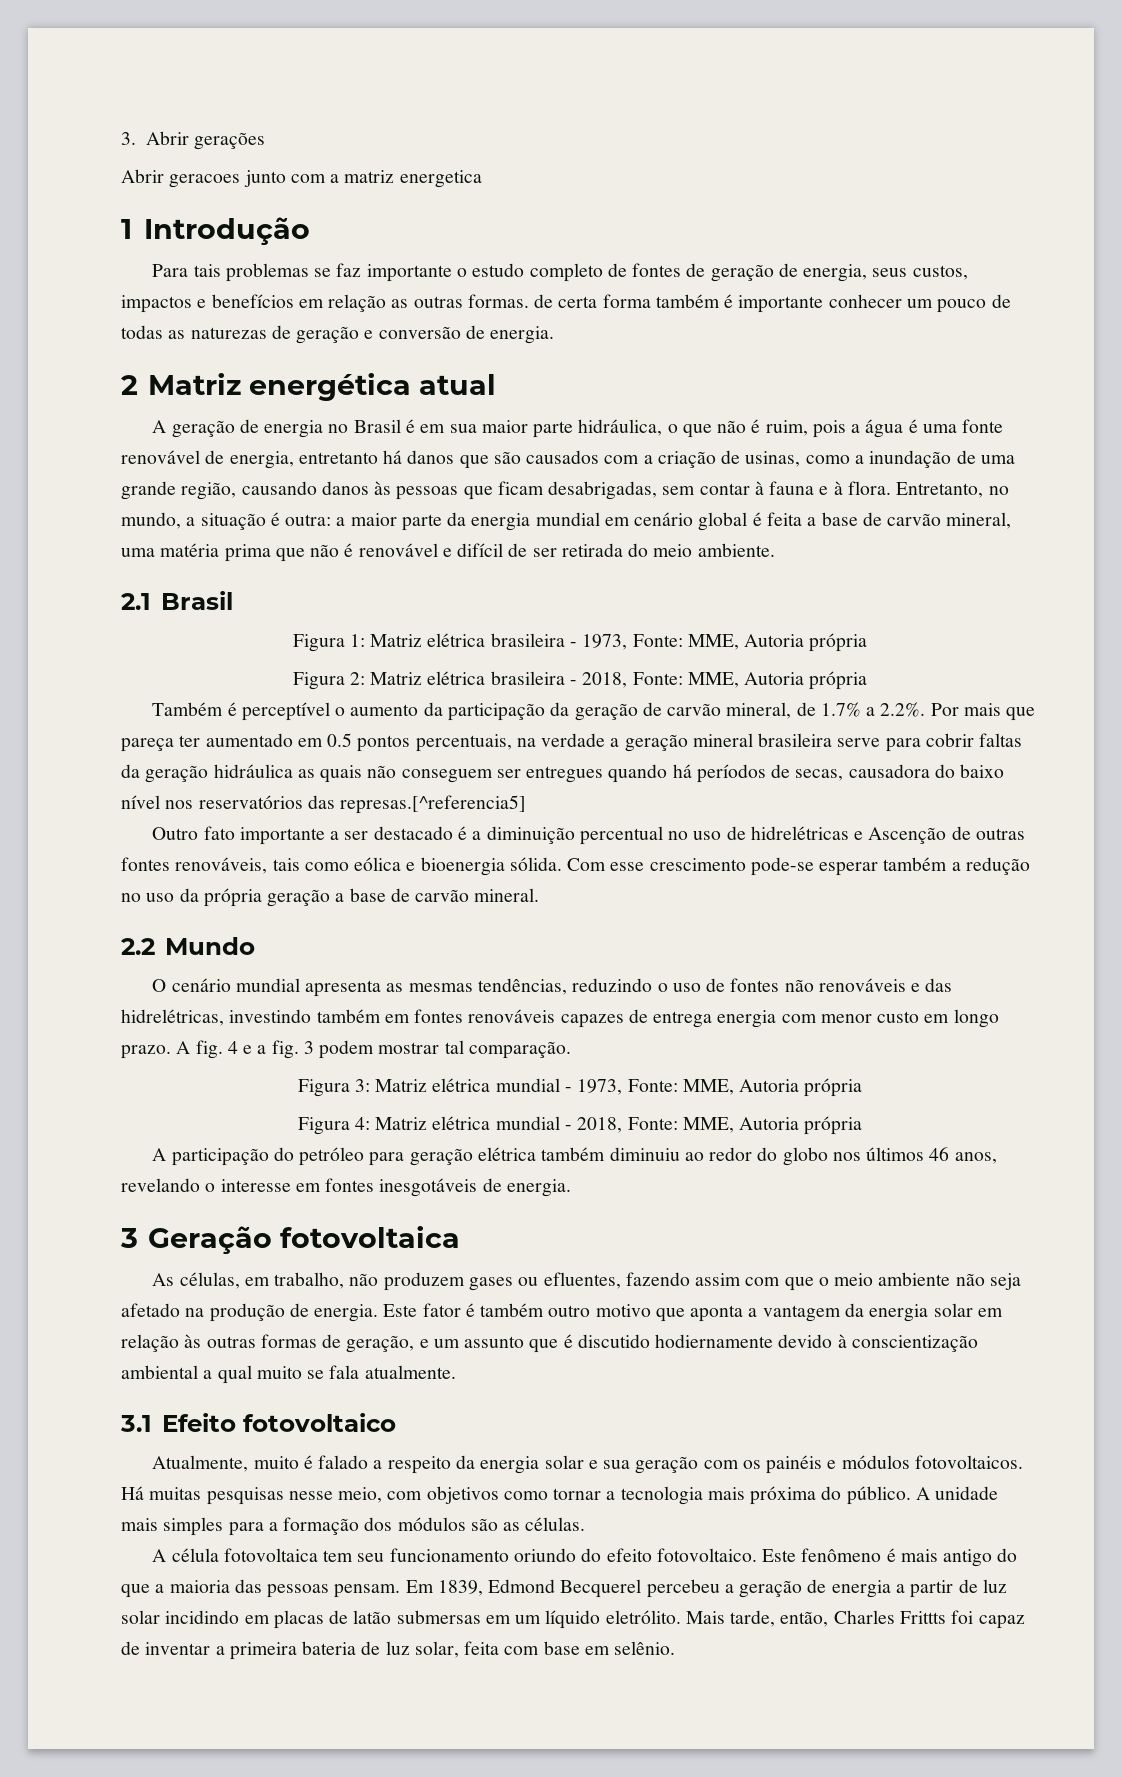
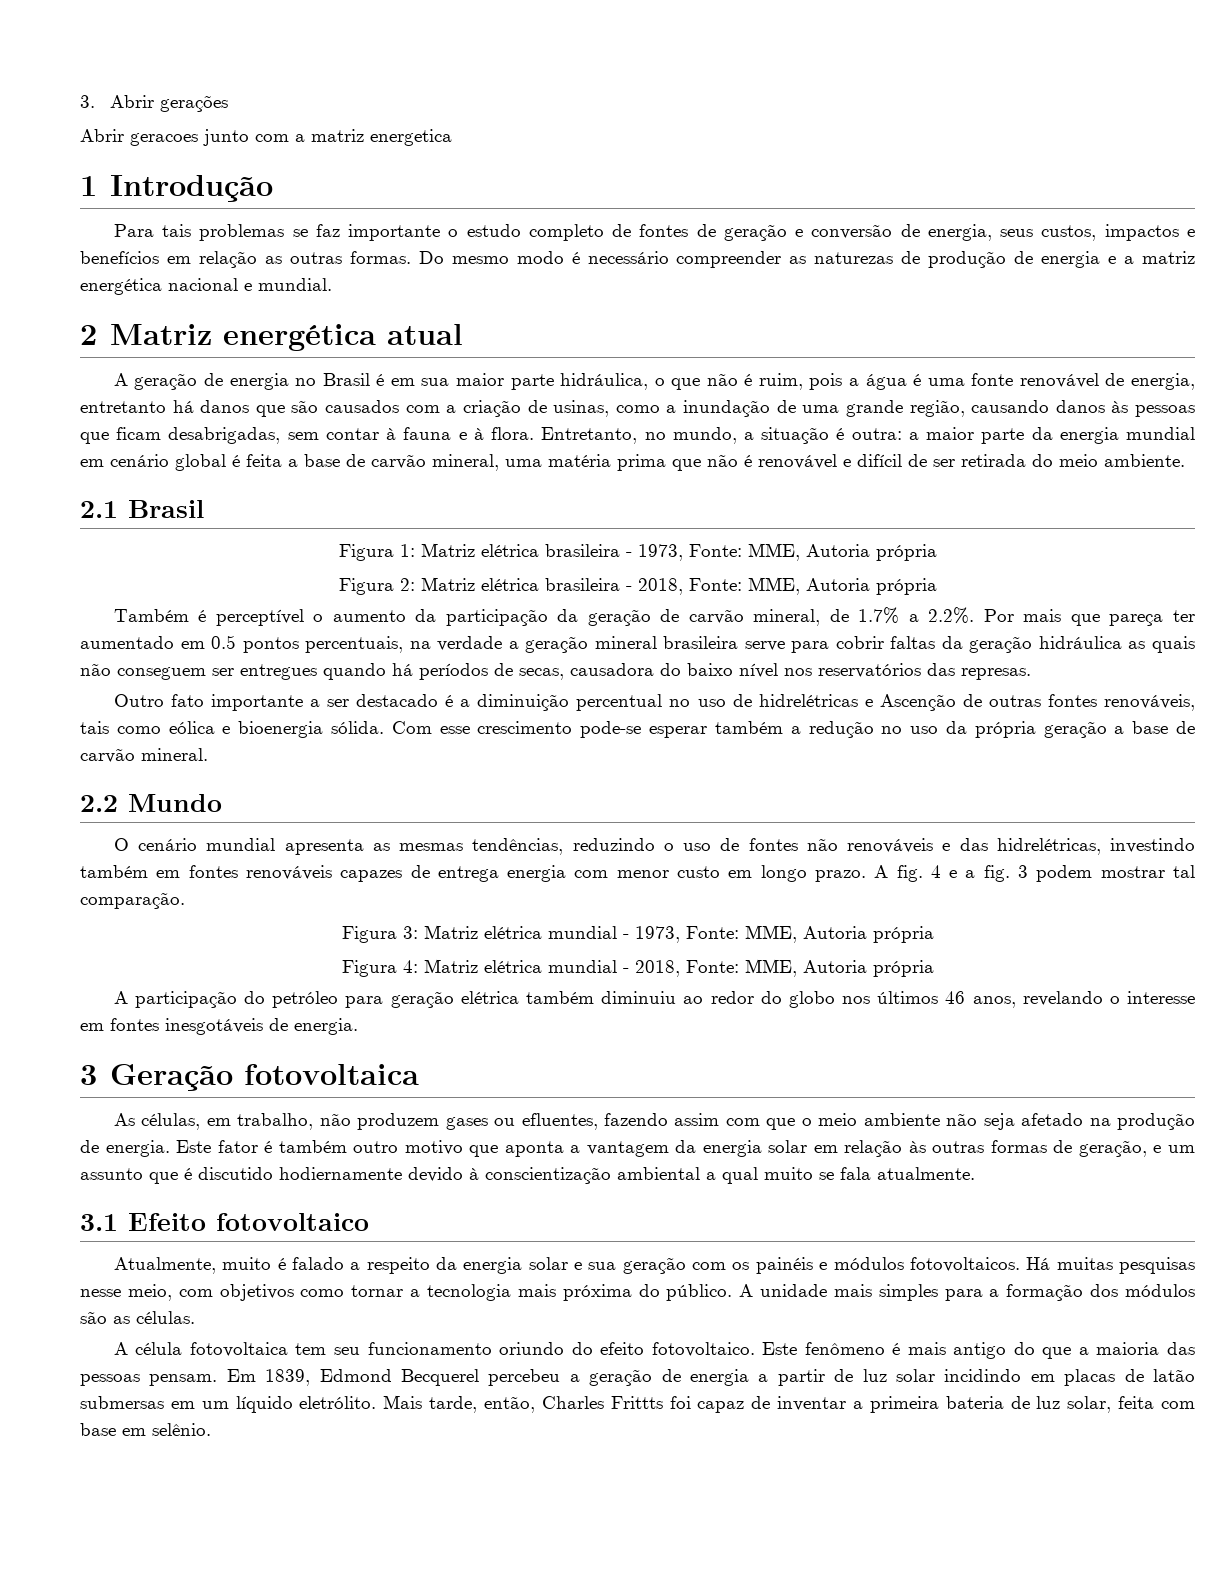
(774, 273) none -> [795,224,893,239] e conversão
[534,294,1011,313] [121,325,555,344] de certa forma também é importante conhecer um pouco de todas as naturezas de geração e conversão de energia. -> [418,251,1196,268] [80,278,332,295] Do mesmo modo é necessário compreender as naturezas de produção de energia e a matriz energética nacional e mundial.
[340,795,527,814] represas.[^referencia5] -> [961,668,1031,680] represas.

